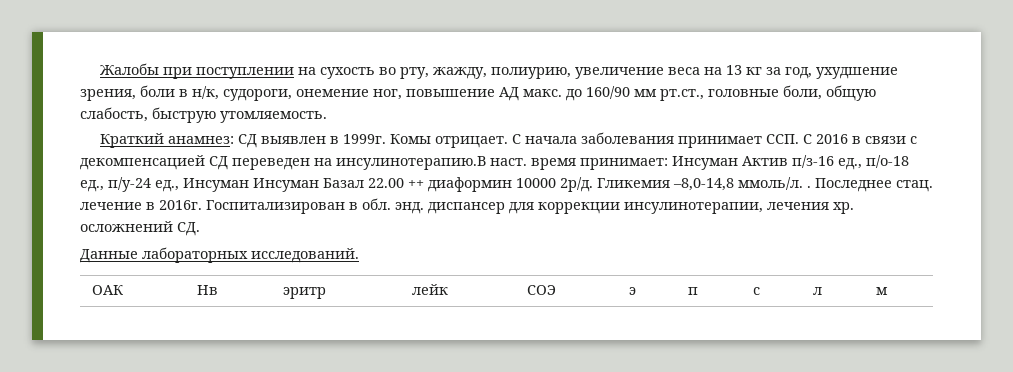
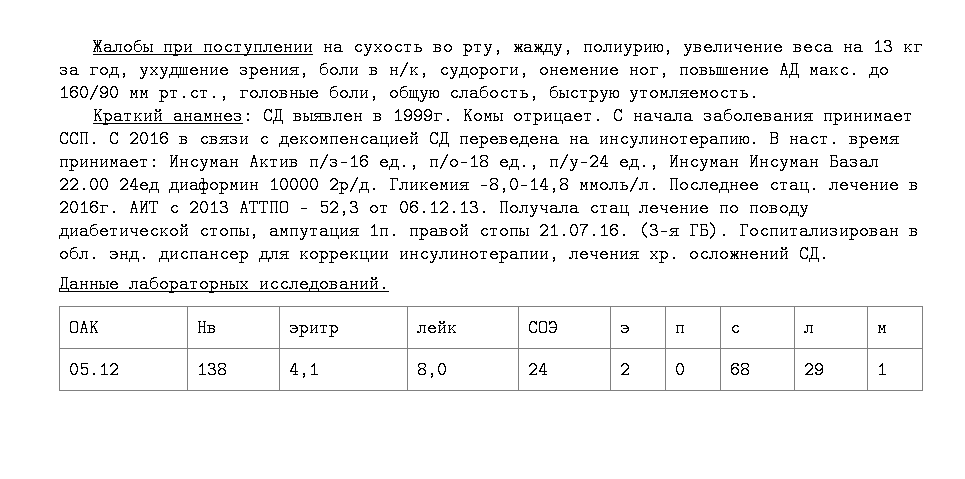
[232,156,486,170] переведен на инсулинотерапию.В -> [459,130,779,148] переведена на инсулинотерапию. В
[408,180,424,188] ++ -> [119,176,159,194] 24ед
[807,186,811,188] . -> (659, 185) none
(202, 205) none -> [129,199,809,217] [59,222,729,240] АИТ с 2013 АТТПО – 52,3 от 06.12.13. Получала стац лечение по поводу диабетической стопы, ампутация 1п. правой стопы 21.07.16. (3-я ГБ).
(888, 291) none -> [68,361,119,379] [196,361,227,379] [288,361,319,379] [416,361,447,379] [527,361,548,379] [619,361,630,379] [674,361,685,379] [729,361,750,379] [803,361,824,379] [876,361,887,379] // 05.12 | 138 | 4,1 | 8,0 | 24 | 2 | 0 | 68 | 29 | 1

